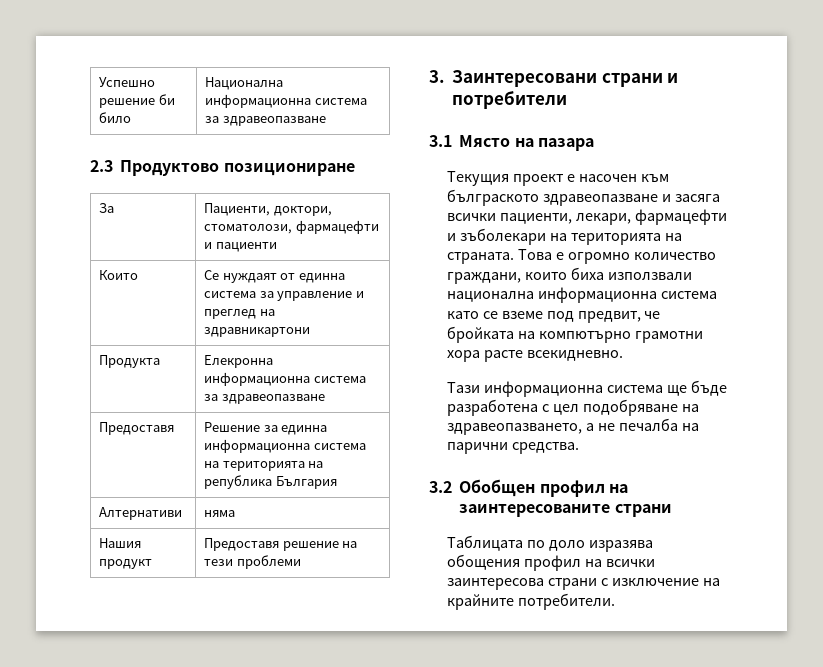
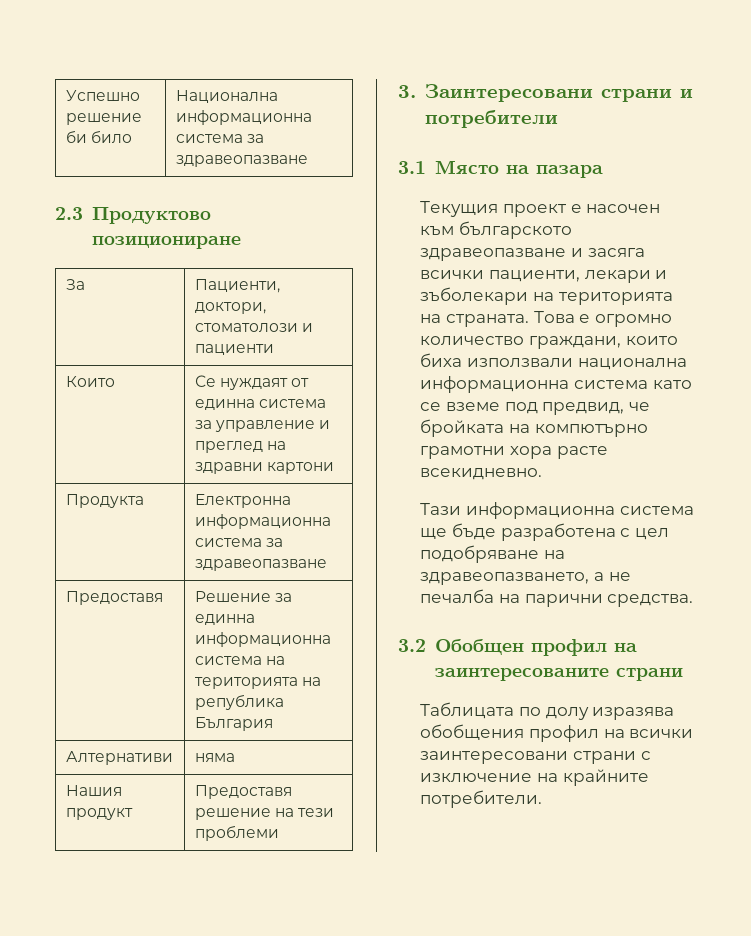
[204,220,379,234] стоматолози, фармацефти -> [194,323,298,332] стоматолози
[204,327,311,337] здравникартони -> [194,462,334,474] здравни картони
[204,355,274,368] Елекронна -> [194,494,291,508] Електронна
[446,189,539,206] бълграското -> [459,221,573,239] българското
[575,209,727,225] лекари, фармацефти -> [584,270,651,283] лекари
[577,311,641,323] предвит, -> [542,402,625,415] предвид,
[548,540,653,552] [446,554,520,570] доло изразява обощения -> [545,707,675,720] [420,724,525,740] долу изразява обобщения
[446,578,544,590] заинтересова -> [420,751,569,764] заинтересовани

